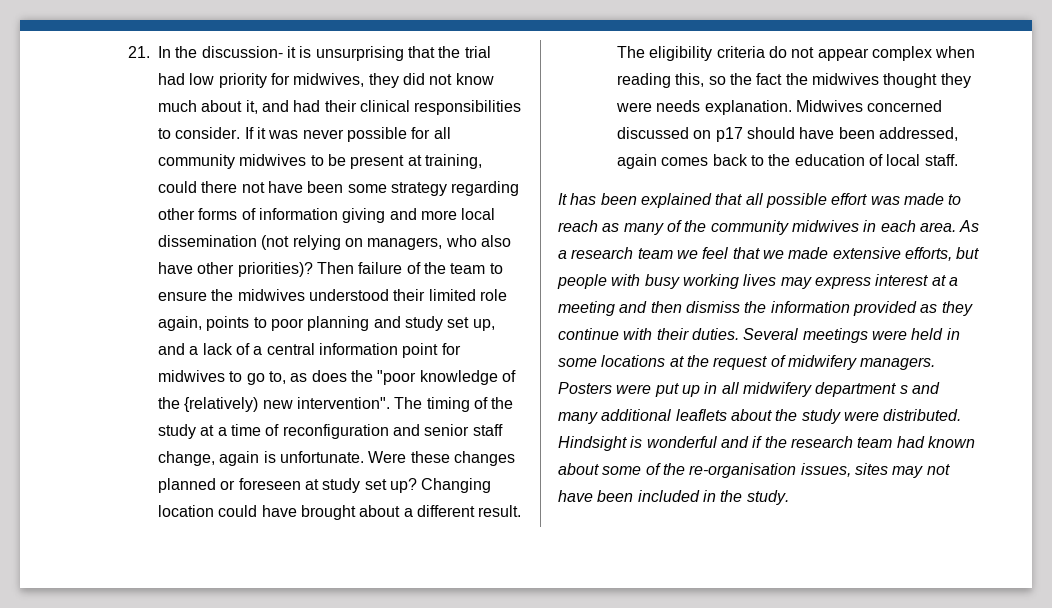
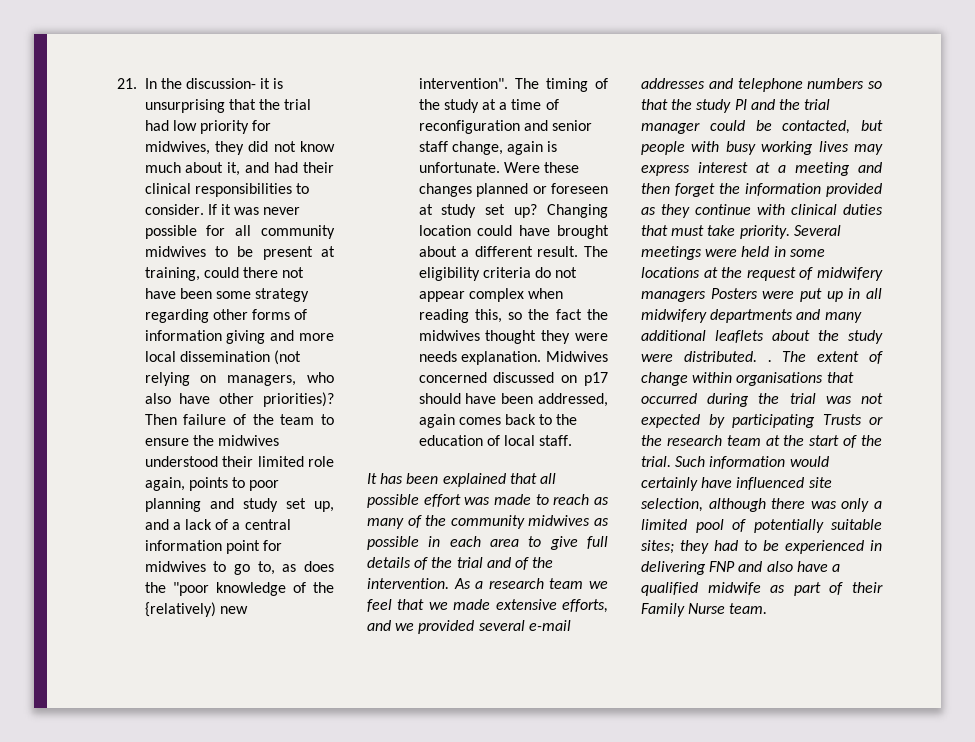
[863,220,956,232] in each area. -> [594,518,609,526] [367,536,608,550] [367,557,554,570] [367,578,449,589] as possible in each area to give full details of the trial and of the intervention.
(952, 254) none -> [367,620,571,634] [641,78,882,92] [641,99,831,113] [641,120,851,134] and we provided several e-mail addresses and telephone numbers so that the study PI and the trial manager could be contacted,
[685,301,740,313] dismiss -> [675,183,715,197] forget
[656,328,739,340] their duties. -> [791,204,883,215] [641,225,790,239] clinical duties that must take priority.
[860,357,936,370] managers. -> [641,291,706,302] managers
[815,382,908,397] department s -> [710,309,794,323] departments
[558,436,975,451] [558,463,950,478] [558,490,789,505] Hindsight is wonderful and if the research team had known about some of the re-organisation issues, sites may not have been included in the study. -> [767,351,883,364] [641,372,854,386] [641,393,883,407] [641,414,883,428] [641,435,882,448] [641,456,829,469] [641,477,832,491] [641,498,882,512] [641,519,882,533] [641,540,882,554] [641,561,840,575] [641,582,883,596] [641,603,768,617] . The extent of change within organisations that occurred during the trial was not expected by participating Trusts or the research team at the start of the trial. Such information would certainly have influenced site selection, although there was only a limited pool of potentially suitable sites; they had to be experienced in delivering FNP and also have a qualified midwife as part of their Family Nurse team.

